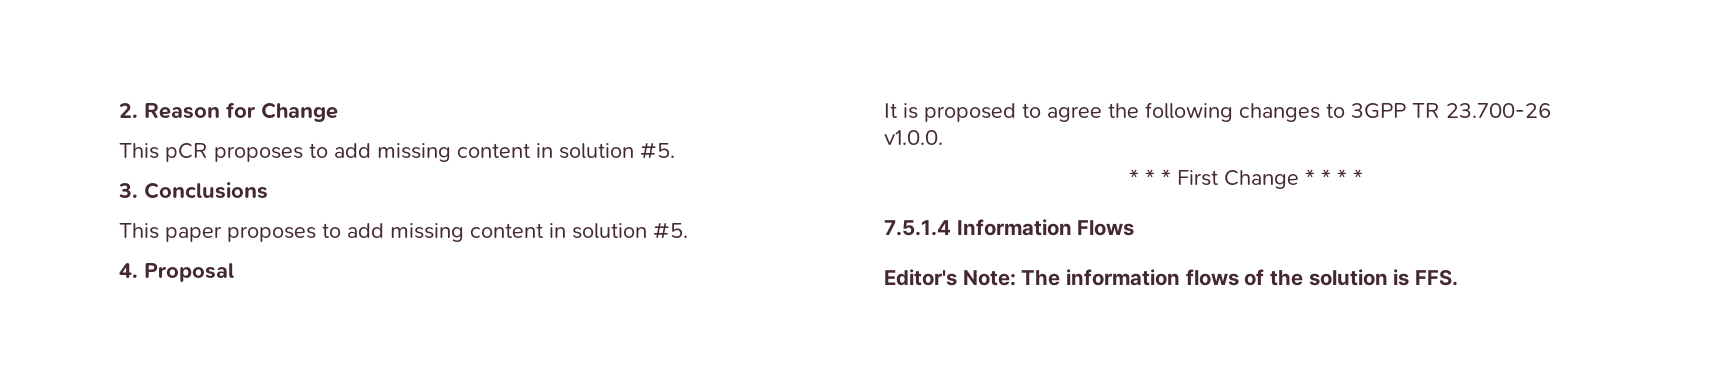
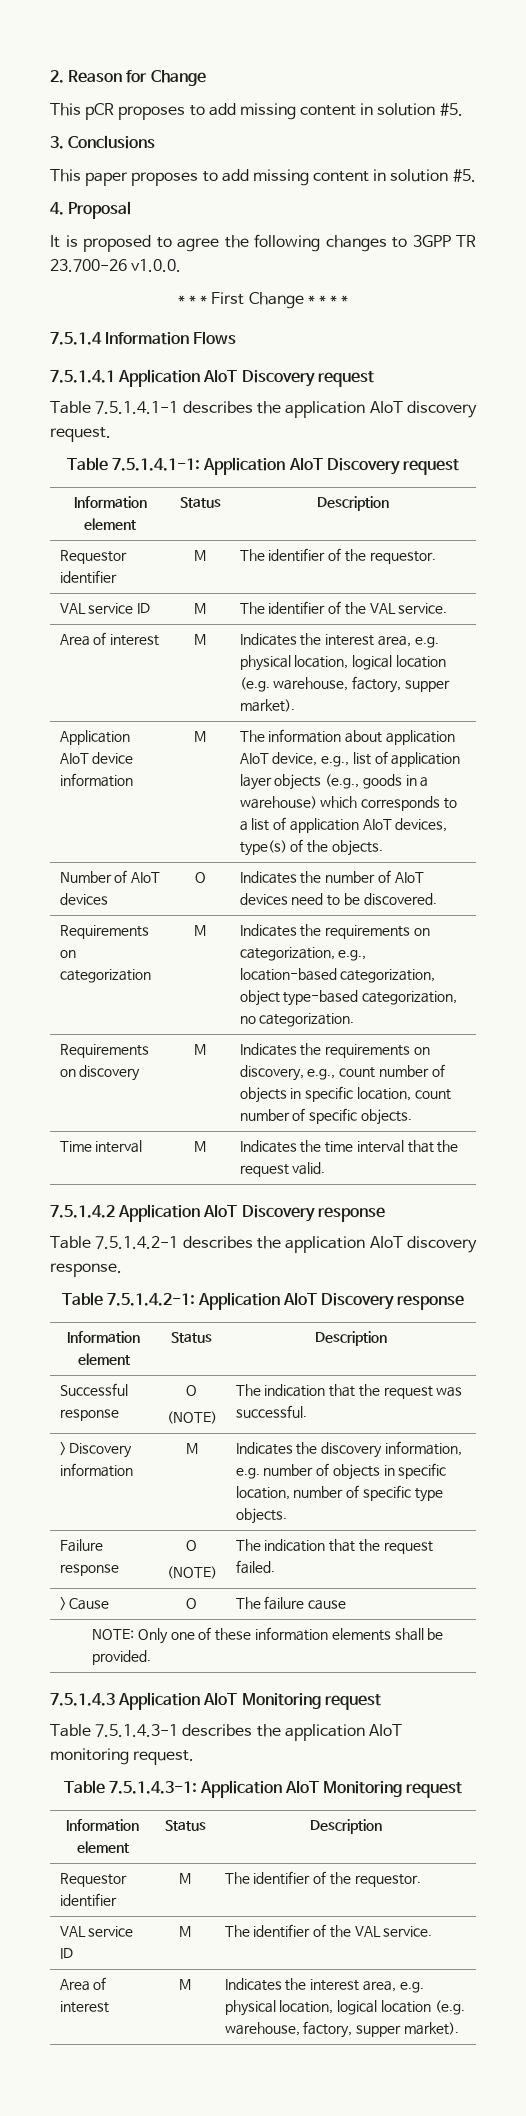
[884,269,1459,286] Editor's Note: The information flows of the solution is FFS. -> [50,369,374,387] [50,401,477,418] [50,427,111,442] [67,457,459,475] [73,496,147,508] [84,518,136,530] [179,497,221,508] [317,496,389,511] [59,550,127,564] [59,570,117,584] [194,550,206,561] [239,548,436,564] [59,603,151,614] [194,603,206,614] [239,601,448,615] [59,632,160,646] [194,634,206,645] [239,633,439,648] [239,655,446,671] [239,676,450,693] [239,699,295,712] [59,730,130,745] [59,752,134,764] [59,773,133,787] [194,731,206,742] [239,729,455,745] [239,751,461,767] [239,774,429,790] [239,796,457,811] [239,817,448,833] [239,839,383,856] [59,870,161,883] [59,893,108,905] [194,872,206,883] [239,870,424,884] [239,893,437,906] [59,925,149,939] [59,950,76,958] [59,969,151,983] [194,925,206,936] [239,924,430,939] [239,947,367,961] [239,968,436,983] [239,990,458,1006] [239,1013,355,1027] [59,1044,149,1058] [59,1065,141,1081] [194,1044,206,1055] [239,1043,430,1058] [239,1064,445,1081] [239,1086,451,1103] [239,1108,412,1125] [59,1140,143,1153] [194,1141,206,1152] [239,1140,459,1153] [239,1162,326,1177] [50,1204,385,1222] [50,1236,477,1253] [50,1263,122,1277] [61,1292,465,1310] [67,1331,140,1343] [77,1353,130,1365] [171,1332,212,1343] [315,1331,387,1346] [59,1383,128,1396] [59,1409,119,1421] [186,1385,197,1396] [166,1411,217,1424] [235,1384,463,1399] [235,1405,307,1418] [59,1442,133,1458] [59,1463,133,1477] [185,1443,198,1454] [235,1441,462,1458] [235,1463,447,1480] [235,1485,443,1502] [235,1508,287,1524] [59,1539,103,1552] [59,1564,119,1576] [186,1540,197,1551] [166,1566,217,1579] [235,1539,433,1554] [235,1560,275,1574] [59,1597,110,1611] [186,1598,197,1609] [235,1596,347,1610] [92,1627,444,1644] [92,1650,152,1665] [50,1692,381,1710] [50,1724,402,1741] [50,1748,195,1765] [63,1780,463,1798] [66,1819,139,1831] [76,1841,129,1853] [164,1820,206,1831] [309,1819,382,1834] [59,1873,127,1887] [59,1893,117,1907] [179,1873,191,1884] [224,1871,421,1887] [59,1926,134,1937] [59,1948,73,1959] [179,1926,191,1937] [224,1924,433,1938] [59,1977,107,1991] [59,2001,109,2013] [179,1979,191,1990] [224,1978,424,1993] [224,2000,465,2016] [224,2021,459,2038] 7.5.1.4.1 Application AIoT Discovery request // Table 7.5.1.4.1-1 describes the application AIoT discovery request. // Table 7.5.1.4.1-1: Application AIoT Discovery request // Information element | Status | Description // Requestor identifier | M | The identifier of the requestor. // VAL service ID | M | The identifier of the VAL service. // Area of interest | M | Indicates the interest area, e.g. physical location, logical location (e.g. warehouse, factory, supper market). // Application AIoT device information | M | The information about application AIoT device, e.g., list of application layer objects (e.g., goods in a warehouse) which corresponds to a list of application AIoT devices, type(s) of the objects. // Number of AIoT devices | O | Indicates the number of AIoT devices need to be discovered. // Requirements on categorization | M | Indicates the requirements on categorization, e.g., location-based categorization, object type-based categorization, no categorization. // Requirements on discovery | M | Indicates the requirements on discovery, e.g., count number of objects in specific location, count number of specific objects. // Time interval | M | Indicates the time interval that the request valid. // 7.5.1.4.2 Application AIoT Discovery response // Table 7.5.1.4.2-1 describes the application AIoT discovery response. // Table 7.5.1.4.2-1: Application AIoT Discovery response // Information element | Status | Description // Successful response | O // (NOTE) | The indication that the request was successful. // > Discovery information | M | Indicates the discovery information, e.g. number of objects in specific location, number of specific type objects. // Failure response | O // (NOTE) | The indication that the request failed. // > Cause | O | The failure cause // NOTE: Only one of these information elements shall be provided. // 7.5.1.4.3 Application AIoT Monitoring request // Table 7.5.1.4.3-1 describes the application AIoT monitoring request. // Table 7.5.1.4.3-1: Application AIoT Monitoring request // Information element | Status | Description // Requestor identifier | M | The identifier of the requestor. // VAL service ID | M | The identifier of the VAL service. // Area of interest | M | Indicates the interest area, e.g. physical location, logical location (e.g. warehouse, factory, supper market).

